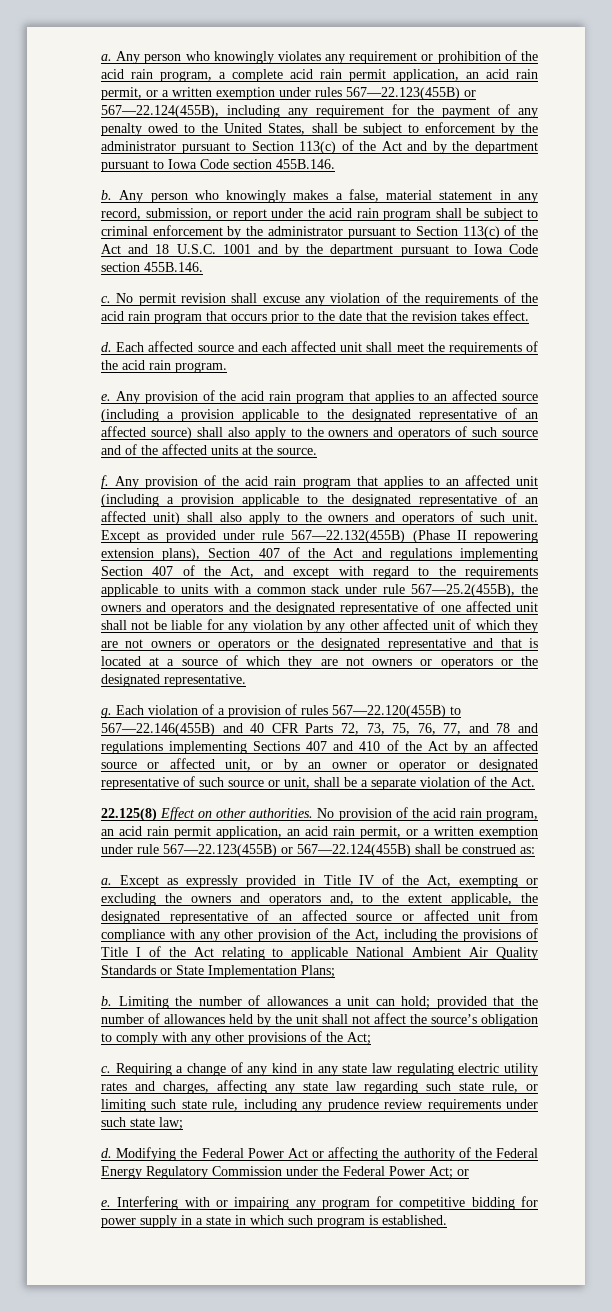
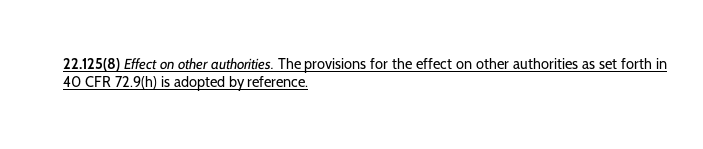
[101,50,538,64] [101,69,538,82] [101,87,476,100] [101,104,538,118] [101,122,538,136] [101,140,538,154] [101,159,335,172] [101,189,538,203] [101,208,538,221] [101,225,538,239] [101,244,538,257] [101,262,203,272] [101,292,538,306] [101,310,529,324] [101,341,538,355] [101,360,227,373] [101,390,538,404] [101,408,538,422] [101,426,538,440] [101,444,317,455] [101,475,538,489] [101,493,538,507] [101,511,538,525] [101,530,538,543] [101,547,538,561] [101,565,538,579] [101,584,538,597] [101,601,538,615] [101,619,538,633] [101,638,538,651] [101,655,538,669] [101,674,246,687] [101,704,461,718] [101,723,538,736] [101,740,538,754] [101,758,538,772] [101,776,535,790] a. Any person who knowingly violates any requirement or prohibition of the acid rain program, a complete acid rain permit application, an acid rain permit, or a written exemption under rules 567—22.123(455B) or 567—22.124(455B), including any requirement for the payment of any penalty owed to the United States, shall be subject to enforcement by the administrator pursuant to Section 113(c) of the Act and by the department pursuant to Iowa Code section 455B.146. // b. Any person who knowingly makes a false, material statement in any record, submission, or report under the acid rain program shall be subject to criminal enforcement by the administrator pursuant to Section 113(c) of the Act and 18 U.S.C. 1001 and by the department pursuant to Iowa Code section 455B.146. // c. No permit revision shall excuse any violation of the requirements of the acid rain program that occurs prior to the date that the revision takes effect. // d. Each affected source and each affected unit shall meet the requirements of the acid rain program. // e. Any provision of the acid rain program that applies to an affected source (including a provision applicable to the designated representative of an affected source) shall also apply to the owners and operators of such source and of the affected units at the source. // f. Any provision of the acid rain program that applies to an affected unit (including a provision applicable to the designated representative of an affected unit) shall also apply to the owners and operators of such unit. Except as provided under rule 567—22.132(455B) (Phase II repowering extension plans), Section 407 of the Act and regulations implementing Section 407 of the Act, and except with regard to the requirements applicable to units with a common stack under rule 567—25.2(455B), the owners and operators and the designated representative of one affected unit shall not be liable for any violation by any other affected unit of which they are not owners or operators or the designated representative and that is located at a source of which they are not owners or operators or the designated representative. // g. Each violation of a provision of rules 567—22.120(455B) to 567—22.146(455B) and 40 CFR Parts 72, 73, 75, 76, 77, and 78 and regulations implementing Sections 407 and 410 of the Act by an affected source or affected unit, or by an owner or operator or designated representative of such source or unit, shall be a separate violation of the Act. // -> (63, 64) none
[317,807,538,821] [101,826,538,839] [101,844,535,857] [101,874,538,888] [101,893,538,906] [101,910,538,924] [101,928,538,942] [101,946,538,960] [101,965,335,978] [101,995,538,1009] [101,1013,538,1027] [101,1031,371,1045] [101,1062,538,1076] [101,1080,538,1094] [101,1099,538,1112] [101,1117,183,1130] [101,1147,538,1161] [101,1166,469,1179] [101,1196,538,1210] [101,1215,447,1228] No provision of the acid rain program, an acid rain permit application, an acid rain permit, or a written exemption under rule 567—22.123(455B) or 567—22.124(455B) shall be construed as: // a. Except as expressly provided in Title IV of the Act, exempting or excluding the owners and operators and, to the extent applicable, the designated representative of an affected source or affected unit from compliance with any other provision of the Act, including the provisions of Title I of the Act relating to applicable National Ambient Air Quality Standards or State Implementation Plans; // b. Limiting the number of allowances a unit can hold; provided that the number of allowances held by the unit shall not affect the source’s obligation to comply with any other provisions of the Act; // c. Requiring a change of any kind in any state law regulating electric utility rates and charges, affecting any state law regarding such state rule, or limiting such state rule, including any prudence review requirements under such state law; // d. Modifying the Federal Power Act or affecting the authority of the Federal Energy Regulatory Commission under the Federal Power Act; or // e. Interfering with or impairing any program for competitive bidding for power supply in a state in which such program is established. -> [277,58,667,73] [63,76,309,91] The provisions for the effect on other authorities as set forth in 40 CFR 72.9(h) is adopted by reference.

